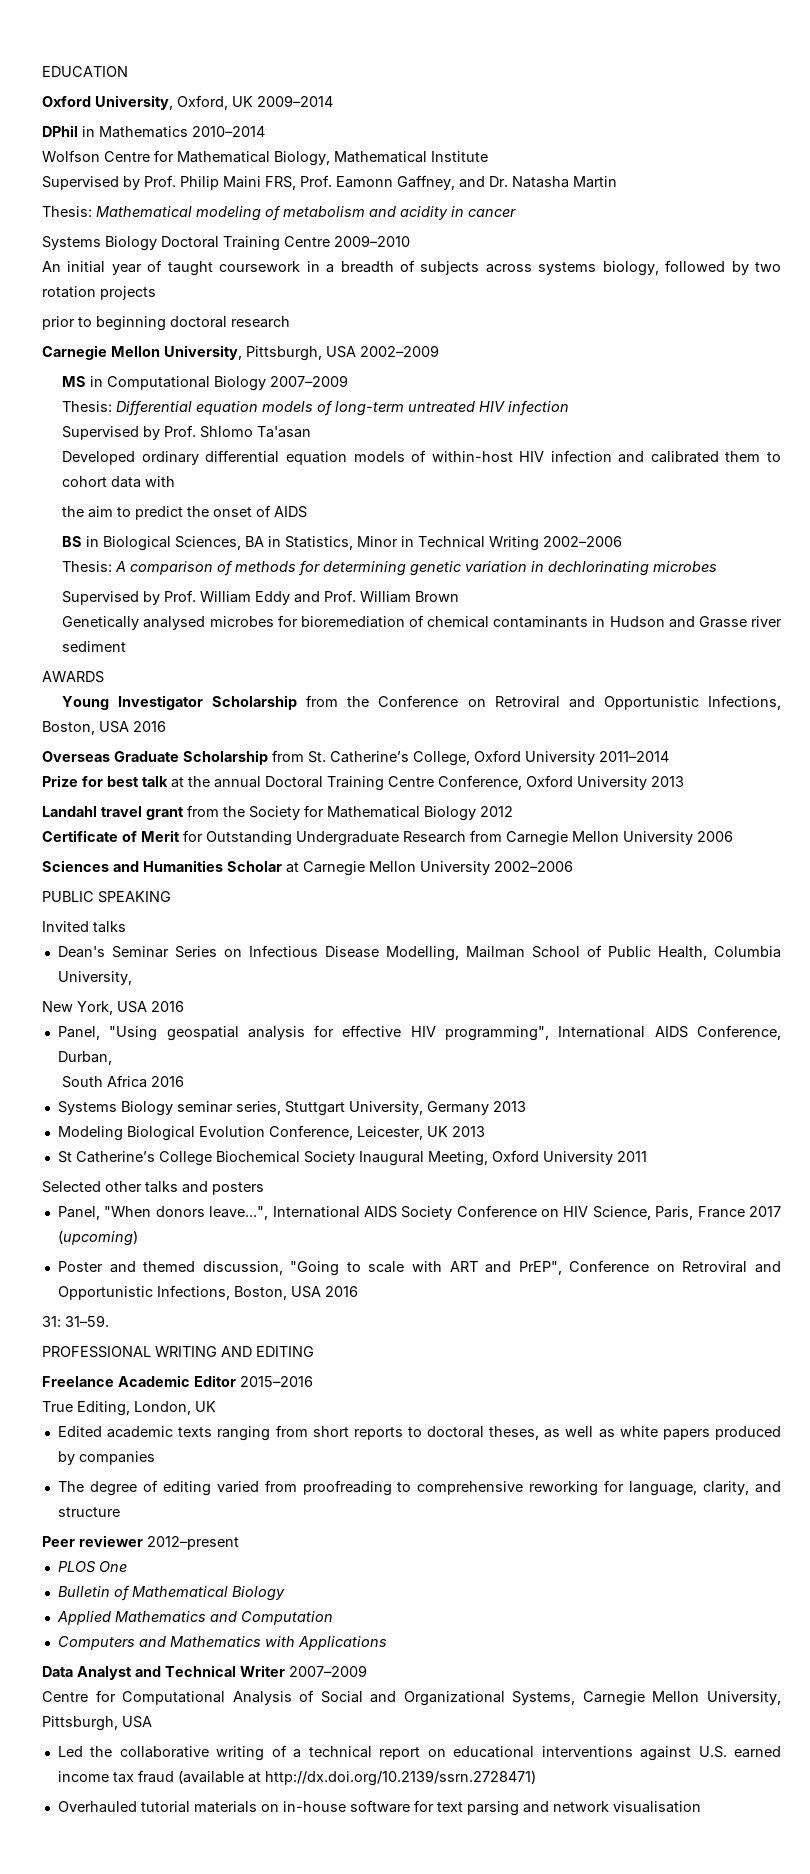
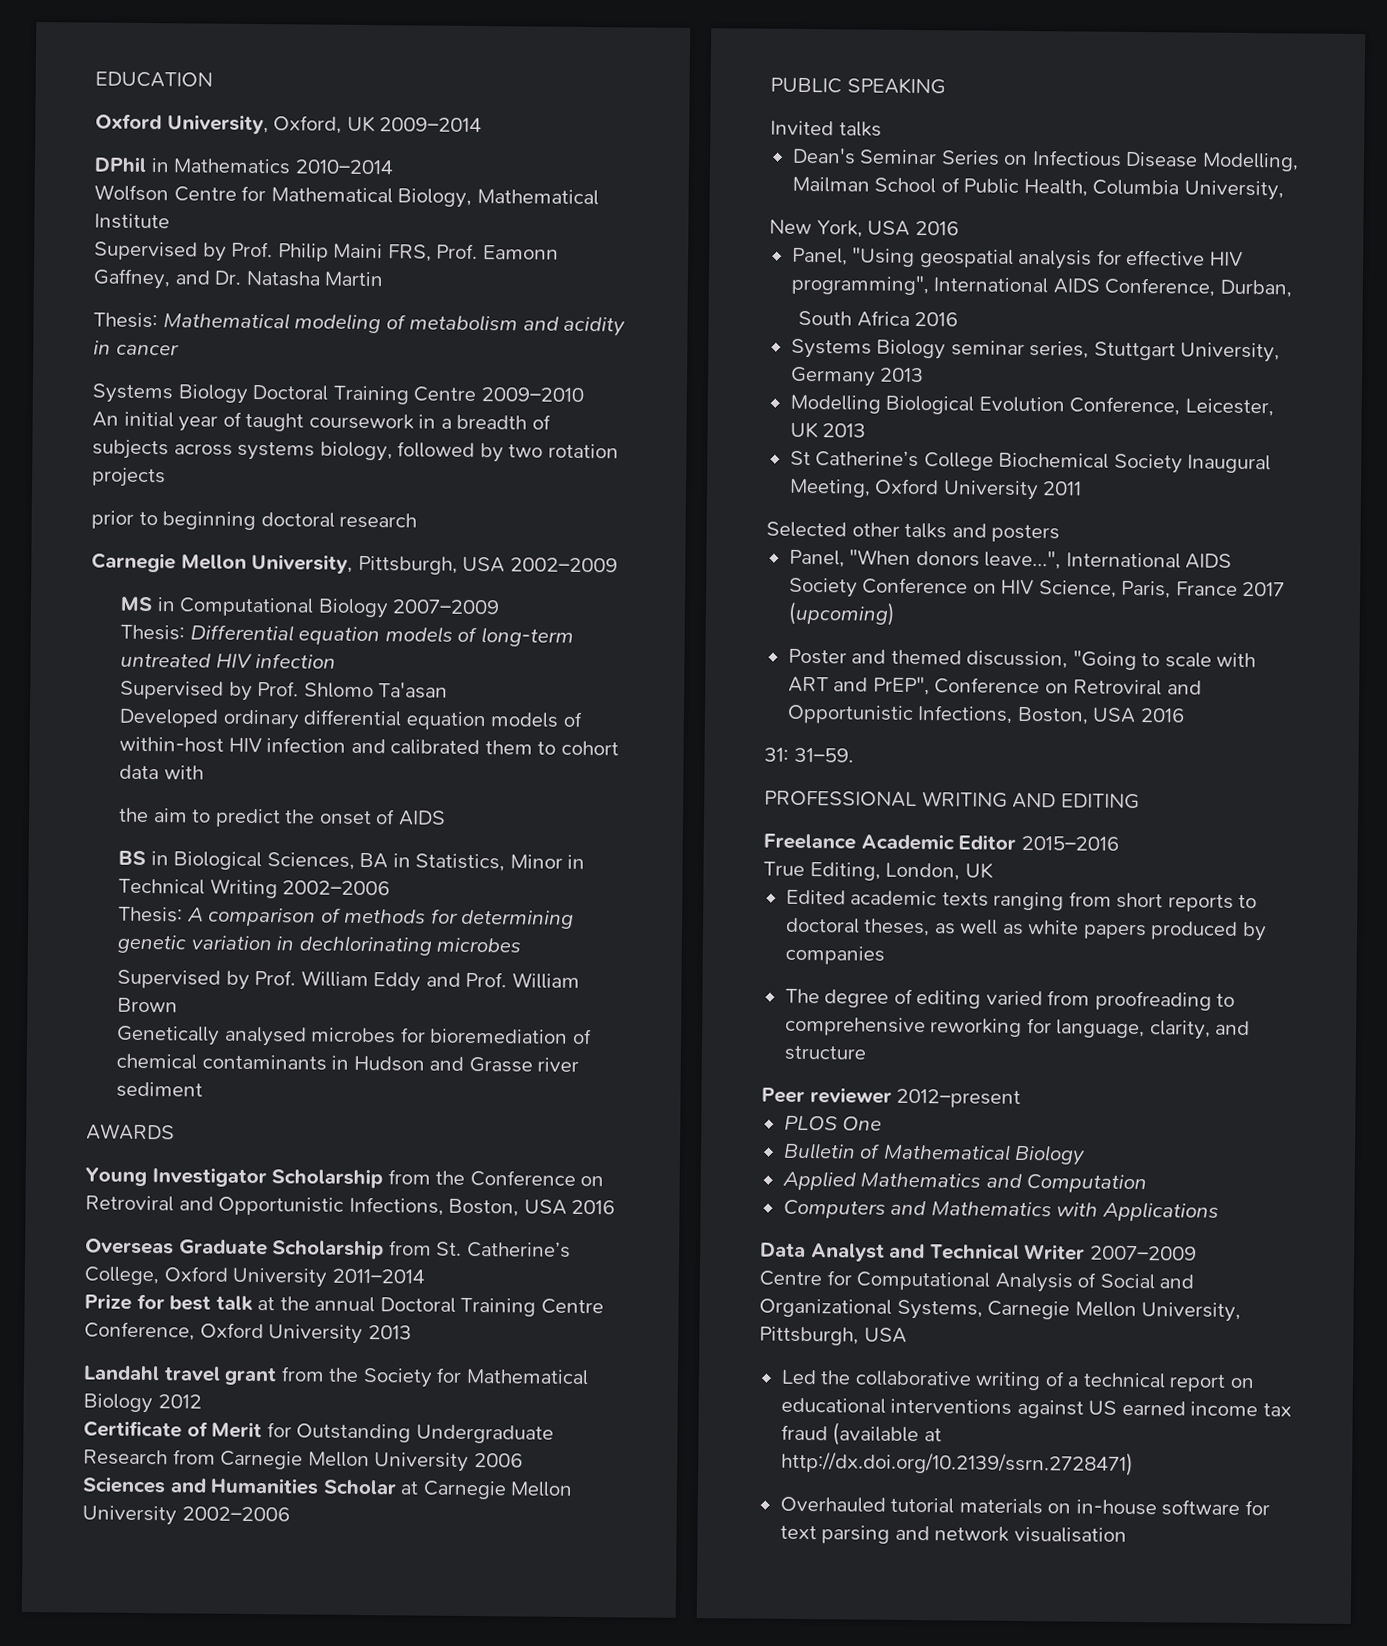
[57,1126,123,1141] Modeling -> [789,394,881,414] Modelling
[698,1746,727,1758] U.S. -> [1088,1400,1118,1415] US

